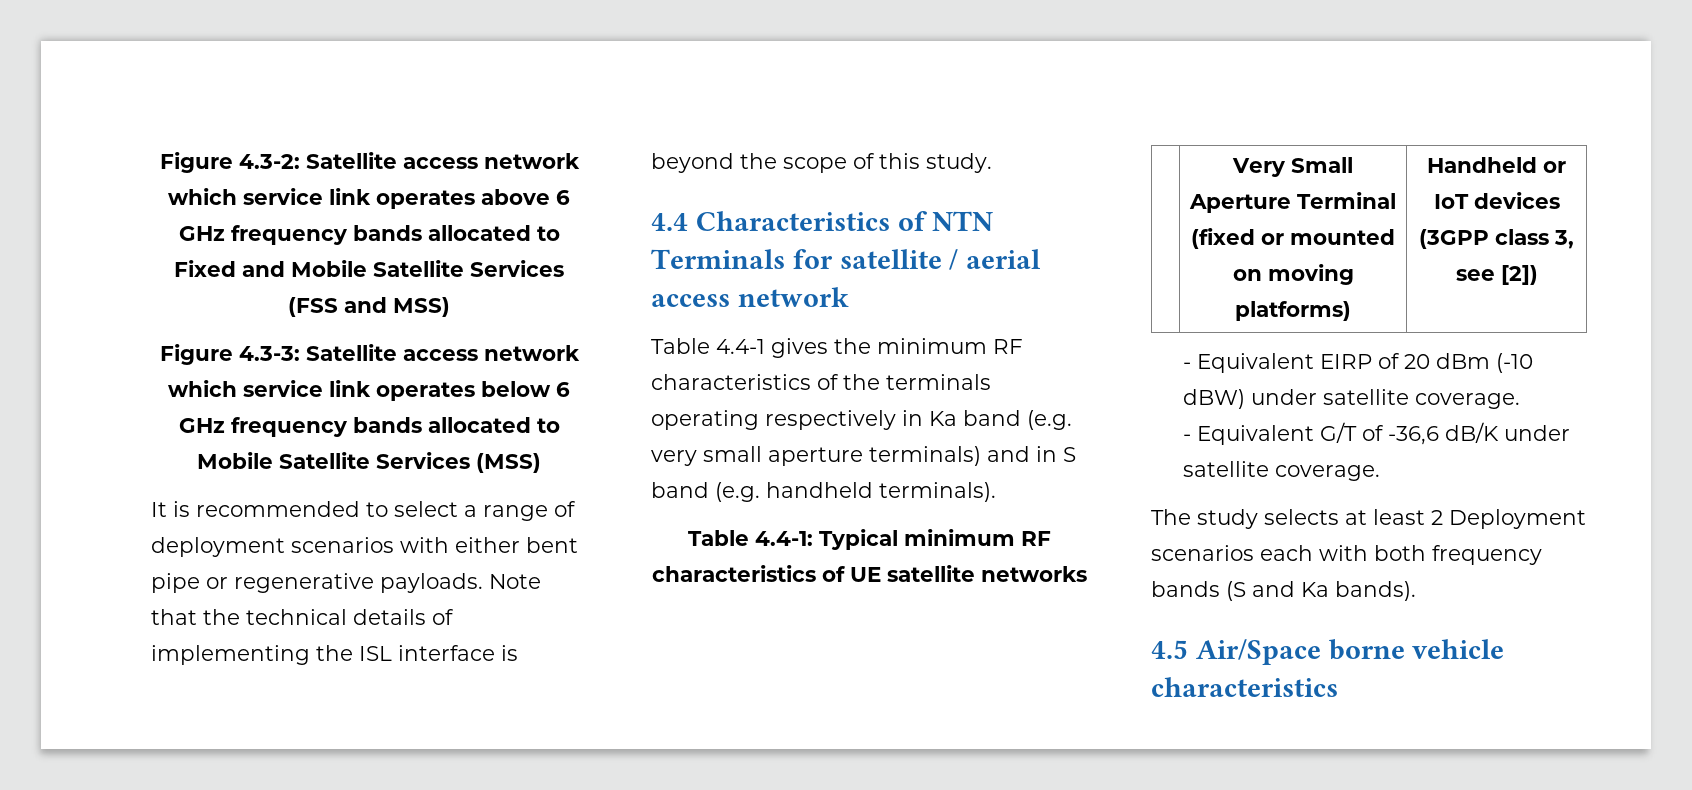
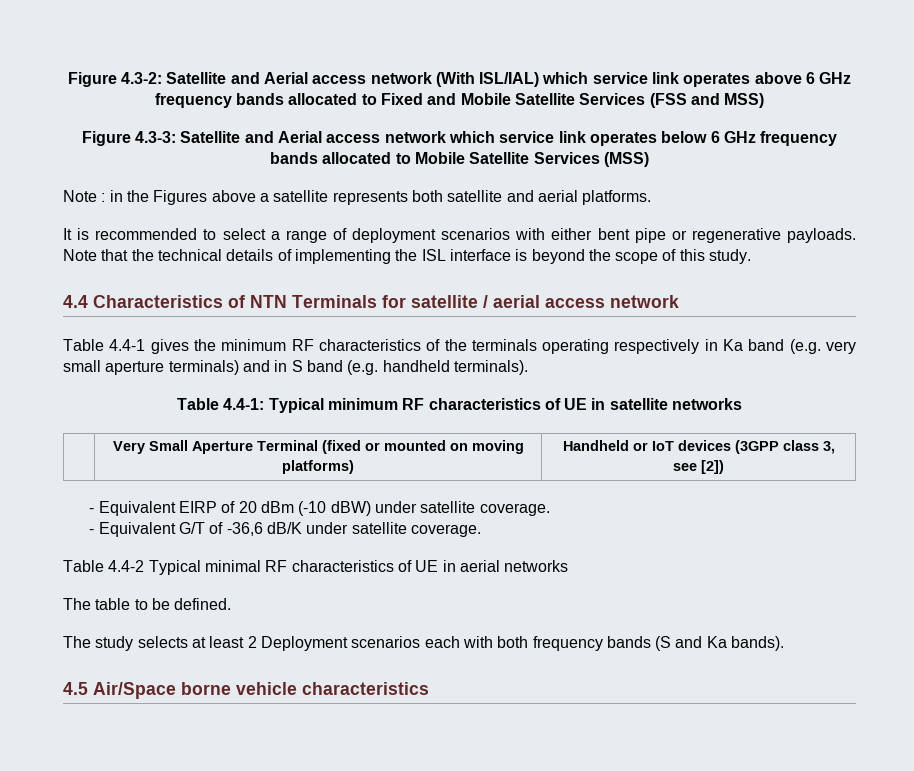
[402,153,580,169] access network -> [230,72,540,87] and Aerial access network (With ISL/IAL)
(397, 352) none -> [244,131,323,143] and Aerial
(541, 463) none -> [63,190,652,205] // Note : in the Figures above a satellite represents both satellite and aerial platforms.
(881, 574) none -> [591,398,606,410] in
(1381, 473) none -> [63,560,569,575] [63,598,232,610] // Table 4.4-2 Typical minimal RF characteristics of UE in aerial networks // The table to be defined.

